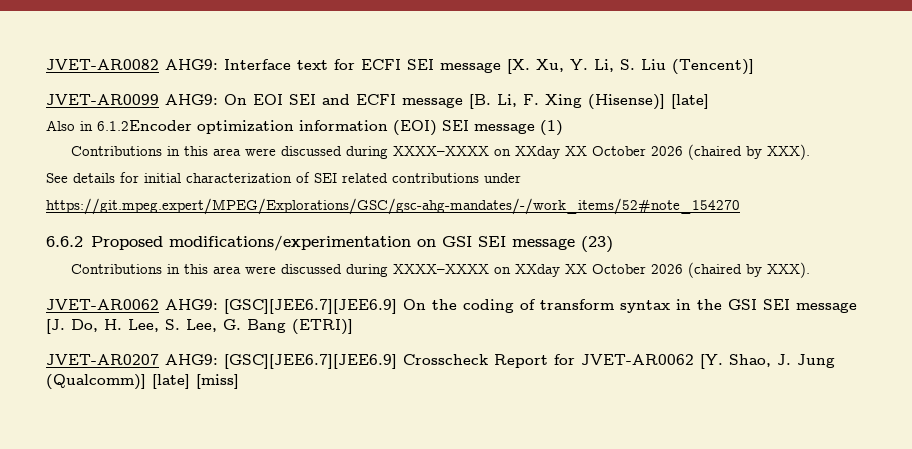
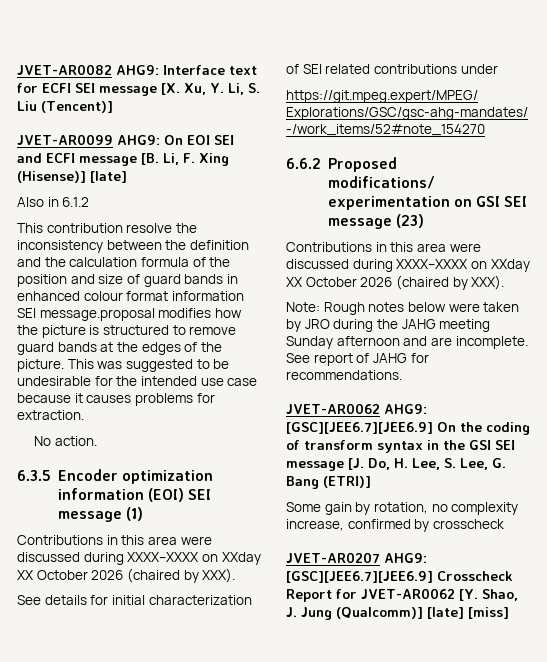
[97,120,192,131] 6.1.2Encoder -> [62,197,90,207] [17,223,197,233] [17,240,249,253] [17,257,231,267] [17,274,238,287] [17,291,244,301] [17,308,242,321] [17,325,237,338] [17,342,222,355] [17,359,230,372] [17,376,258,386] [17,393,215,406] [17,410,84,420] [34,436,98,446] [17,469,118,481] 6.1.2 // This contribution resolve the inconsistency between the definition and the calculation formula of the position and size of guard bands in enhanced colour format information SEI message.proposal modifies how the picture is structured to remove guard bands at the edges of the picture. This was suggested to be undesirable for the intended use case because it causes problems for extraction. // No action. // 6.3.5 Encoder
(811, 270) none -> [286,302,520,315] [286,319,491,332] [286,336,528,349] [286,353,429,366] [286,370,402,380] // Note: Rough notes below were taken by JRO during the JAHG meeting Sunday afternoon and are incomplete. See report of JAHG for recommendations.
(353, 327) none -> [286,502,519,515] [286,519,504,532] // Some gain by rotation, no complexity increase, confirmed by crosscheck

